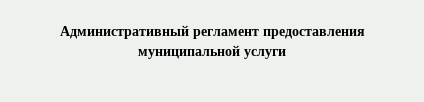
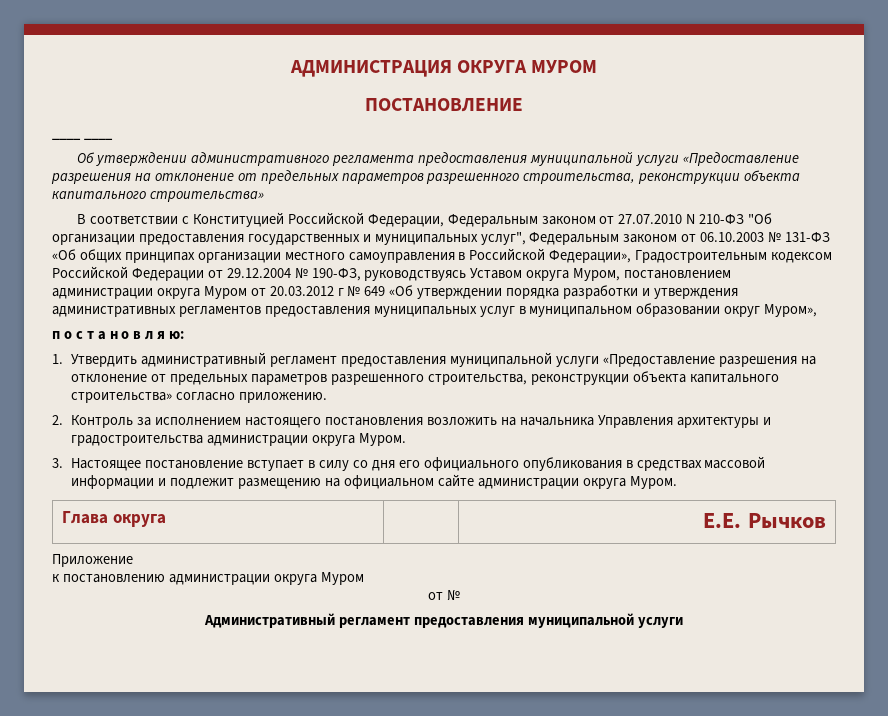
(59, 32) none -> [289,60,598,77] [365,98,523,112] [52,138,113,140] [77,152,799,166] [51,170,801,184] [52,191,264,202] [77,212,773,227] [52,232,831,245] [52,248,833,263] [52,266,732,281] [52,285,738,299] [52,303,818,317] [52,331,185,340] [52,352,816,367] [71,371,779,385] [71,392,328,403] [52,415,771,428] [71,433,407,446] [52,456,766,471] [71,474,677,489] [62,511,167,527] [703,513,826,528] [52,554,133,567] [52,572,364,585] [428,590,460,601] АДМИНИСТРАЦИЯ ОКРУГА МУРОМ // ПОСТАНОВЛЕНИЕ // ____ ____ // Об утверждении административного регламента предоставления муниципальной услуги «Предоставление разрешения на отклонение от предельных параметров разрешенного строительства, реконструкции объекта капитального строительства» // В соответствии с Конституцией Российской Федерации, Федеральным законом от 27.07.2010 N 210-ФЗ "Об организации предоставления государственных и муниципальных услуг", Федеральным законом от 06.10.2003 № 131-ФЗ «Об общих принципах организации местного самоуправления в Российской Федерации», Градостроительным кодексом Российской Федерации от 29.12.2004 № 190-ФЗ, руководствуясь Уставом округа Муром, постановлением администрации округа Муром от 20.03.2012 г № 649 «Об утверждении порядка разработки и утверждения административных регламентов предоставления муниципальных услуг в муниципальном образовании округ Муром», // п о с т а н о в л я ю: // 1. Утвердить административный регламент предоставления муниципальной услуги «Предоставление разрешения на отклонение от предельных параметров разрешенного строительства, реконструкции объекта капитального строительства» согласно приложению. // 2. Контроль за исполнением настоящего постановления возложить на начальника Управления архитектуры и градостроительства администрации округа Муром. // 3. Настоящее постановление вступает в силу со дня его официального опубликования в средствах массовой информации и подлежит размещению на официальном сайте администрации округа Муром. // Глава округа | | Е.Е. Рычков // Приложение // к постановлению администрации округа Муром // от № //

